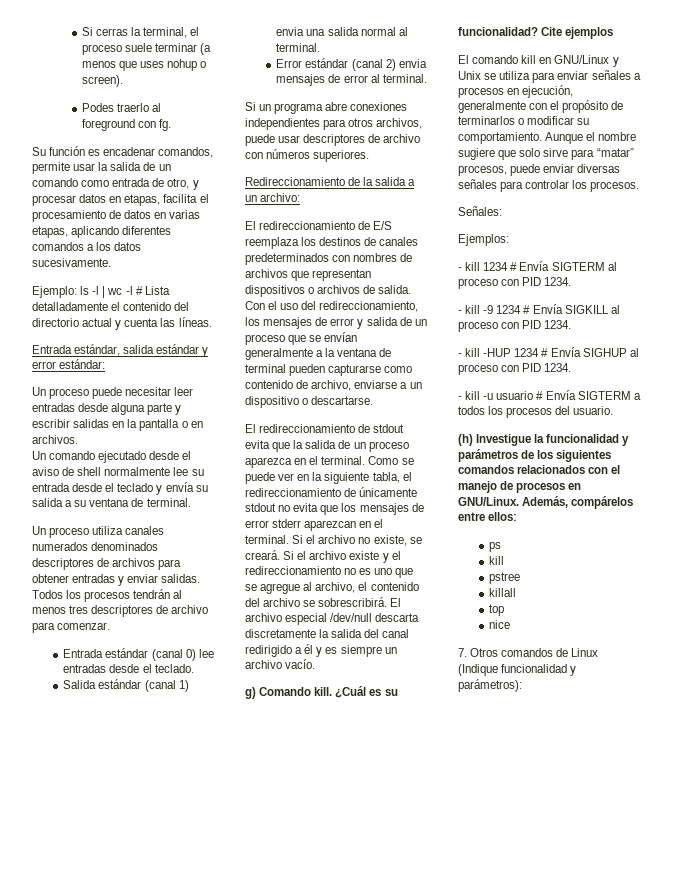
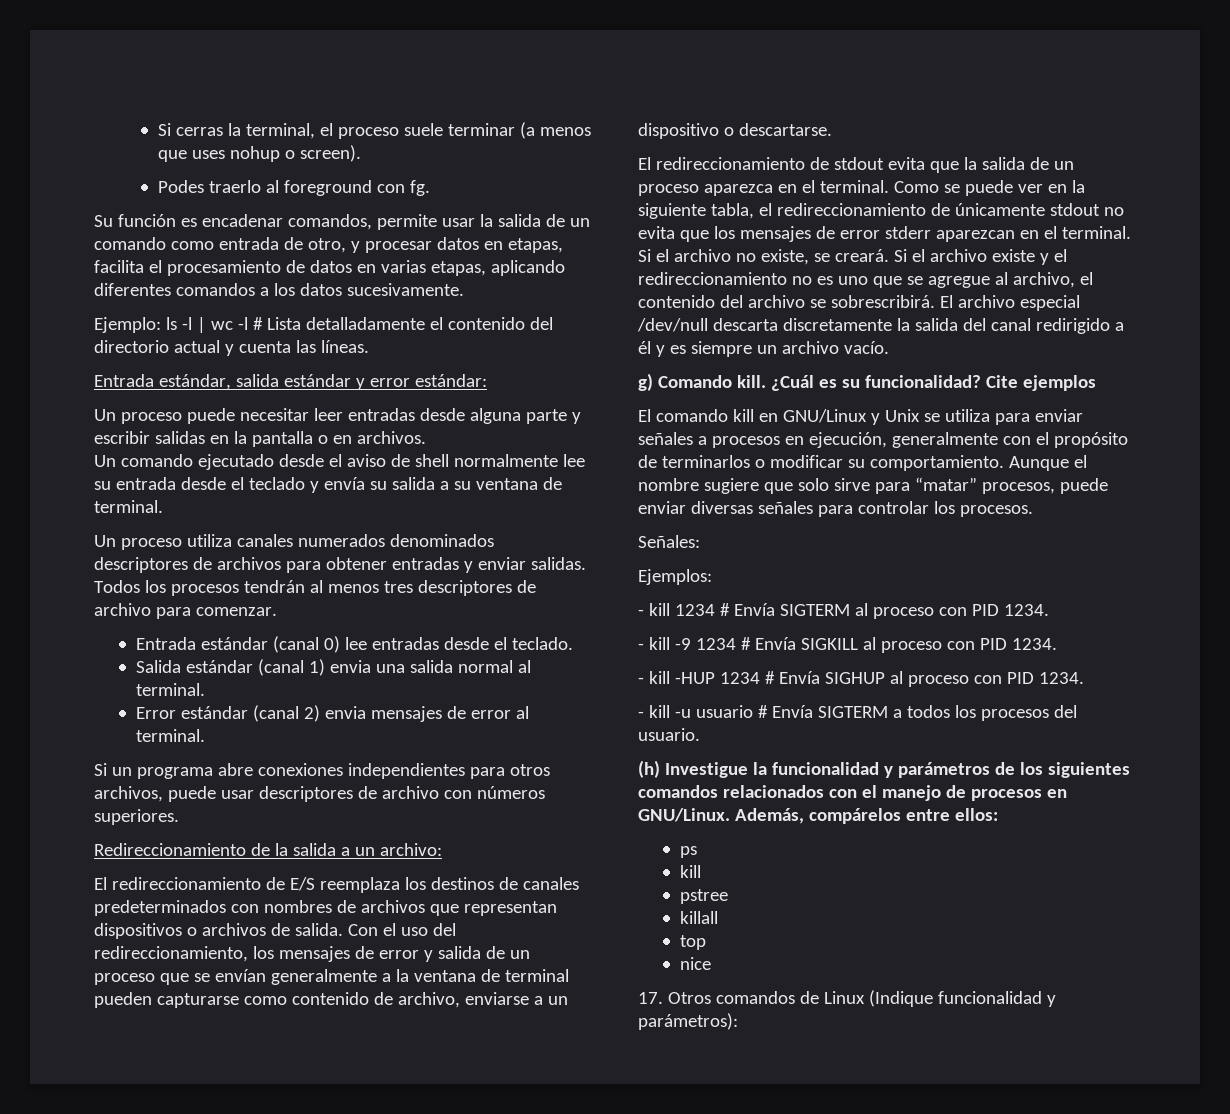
[458,648,467,657] 7. -> [638,992,663,1004] 17.

